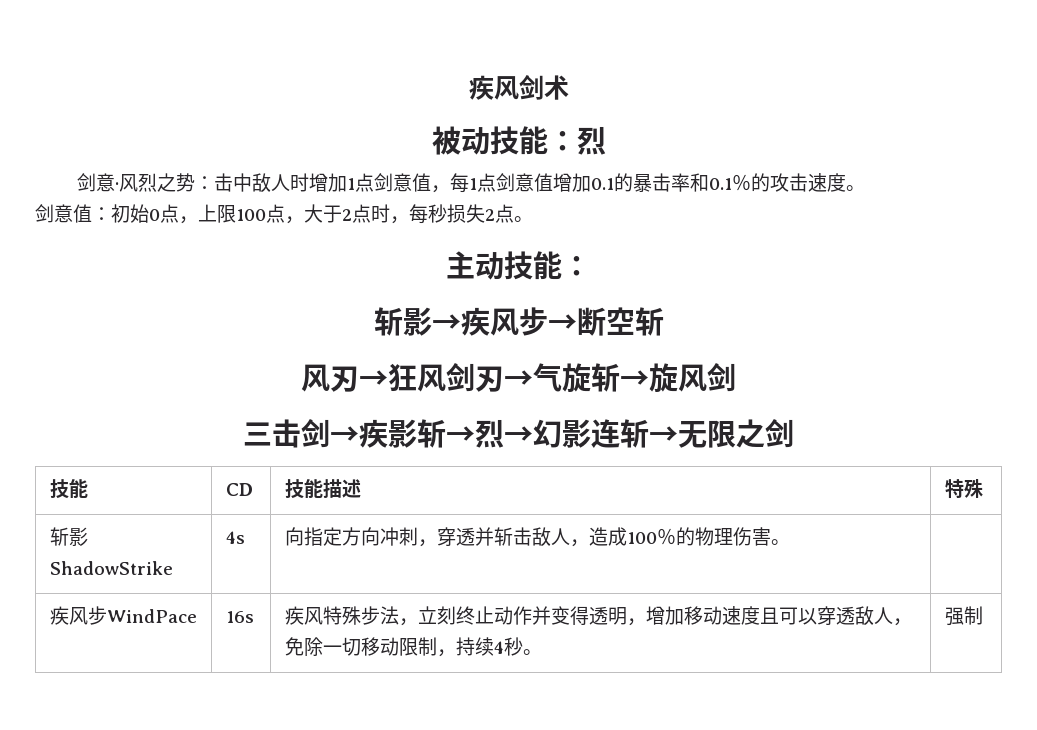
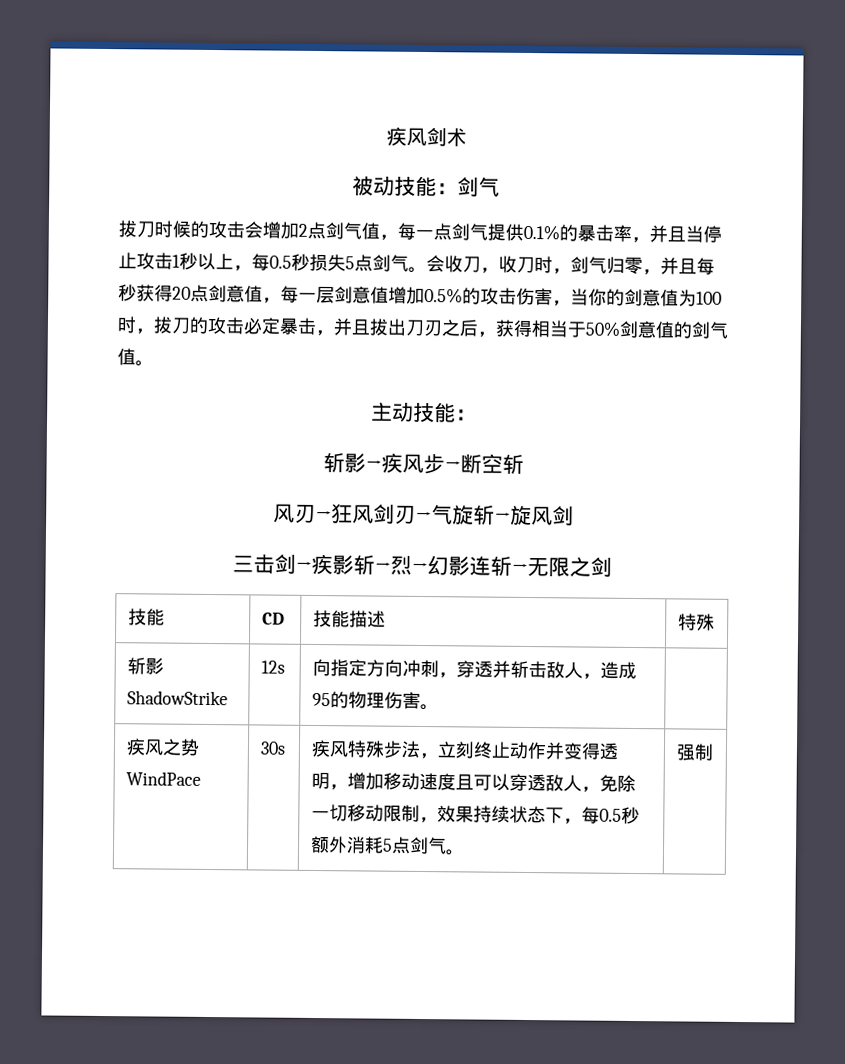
[576,126,606,155] [77,173,356,192] 烈 // 剑意·风烈之势：击中敌人时增加1 -> [457,176,500,197] [118,220,722,244] [118,252,715,276] [118,284,191,302] 剑气 // 拔刀时候的攻击会增加2点剑气值，每一点剑气提供0.1%的暴击率，并且当停止攻击1秒以上，每0.5秒损失5点剑气。会收刀，收刀时，剑气归零，并且每秒获得20
[469,173,497,192] 1点 -> [298,285,335,304] 一层
[591,173,866,192] [35,204,514,224] 0.1的暴击率和0.1％的攻击速度。 // 剑意值：初始0点，上限100点，大于2点时，每秒损失2点 -> [424,287,722,307] [117,316,728,339] [117,348,136,366] 0.5%的攻击伤害，当你的剑意值为100时，拔刀的攻击必定暴击，并且拔出刀刃之后，获得相当于50%剑意值的剑气值
[225,531,245,544] 4s -> [260,660,285,674] 12s
[626,528,676,545] 100％ -> [311,692,331,707] 95
[87,606,107,625] 步 -> [161,738,200,756] 之势
[225,611,254,623] 16s -> [259,741,286,755] 30s
[455,637,523,656] 持续4秒 -> [436,805,640,825] [309,835,447,855] 效果持续状态下，每0.5秒额外消耗5点剑气

